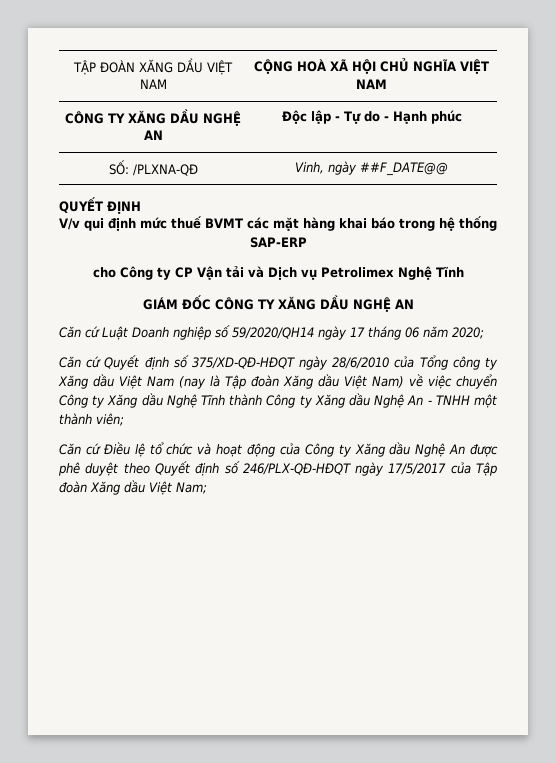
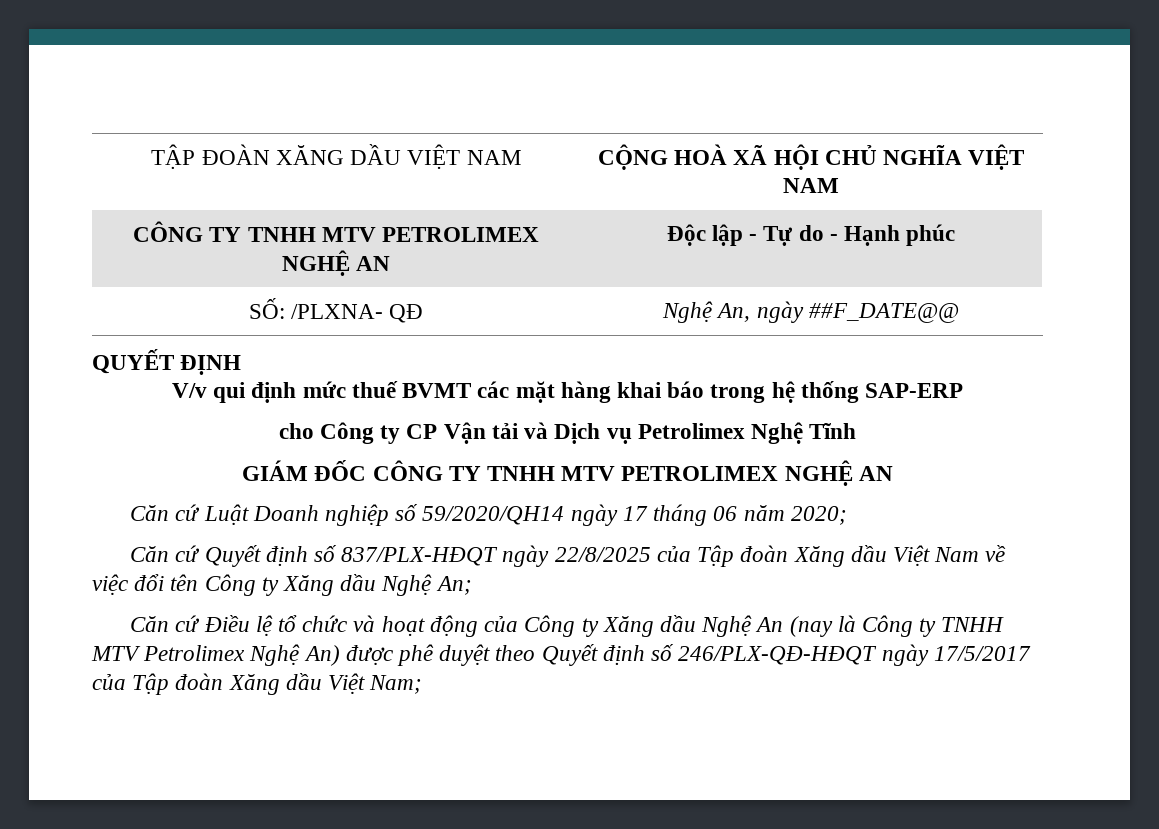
[128,109,199,124] XĂNG DẦU -> [247,227,539,242] TNHH MTV PETROLIMEX
[132,164,198,176] [295,162,324,174] /PLXNA-QĐ | Vinh, -> [291,304,424,323] [662,301,751,323] /PLXNA- QĐ | Nghệ An,
[277,295,349,310] XĂNG DẦU -> [486,466,779,481] TNHH MTV PETROLIMEX
[191,355,499,370] [58,374,404,389] 375/XD-QĐ-HĐQT ngày 28/6/2010 của Tổng công ty Xăng dầu Việt Nam (nay là Tập đoàn Xăng dầu Việt Nam) -> [341,545,980,567] 837/PLX-HĐQT ngày 22/8/2025 của Tập đoàn Xăng dầu Việt Nam
[456,374,497,389] [59,393,497,408] [59,413,124,426] chuyển Công ty Xăng dầu Nghệ Tĩnh thành Công ty Xăng dầu Nghệ An - TNHH một thành viên; -> [134,574,472,596] đổi tên Công ty Xăng dầu Nghệ An;
(466, 449) none -> [789,615,1005,637] [91,644,340,666] (nay là Công ty TNHH MTV Petrolimex Nghệ An)

